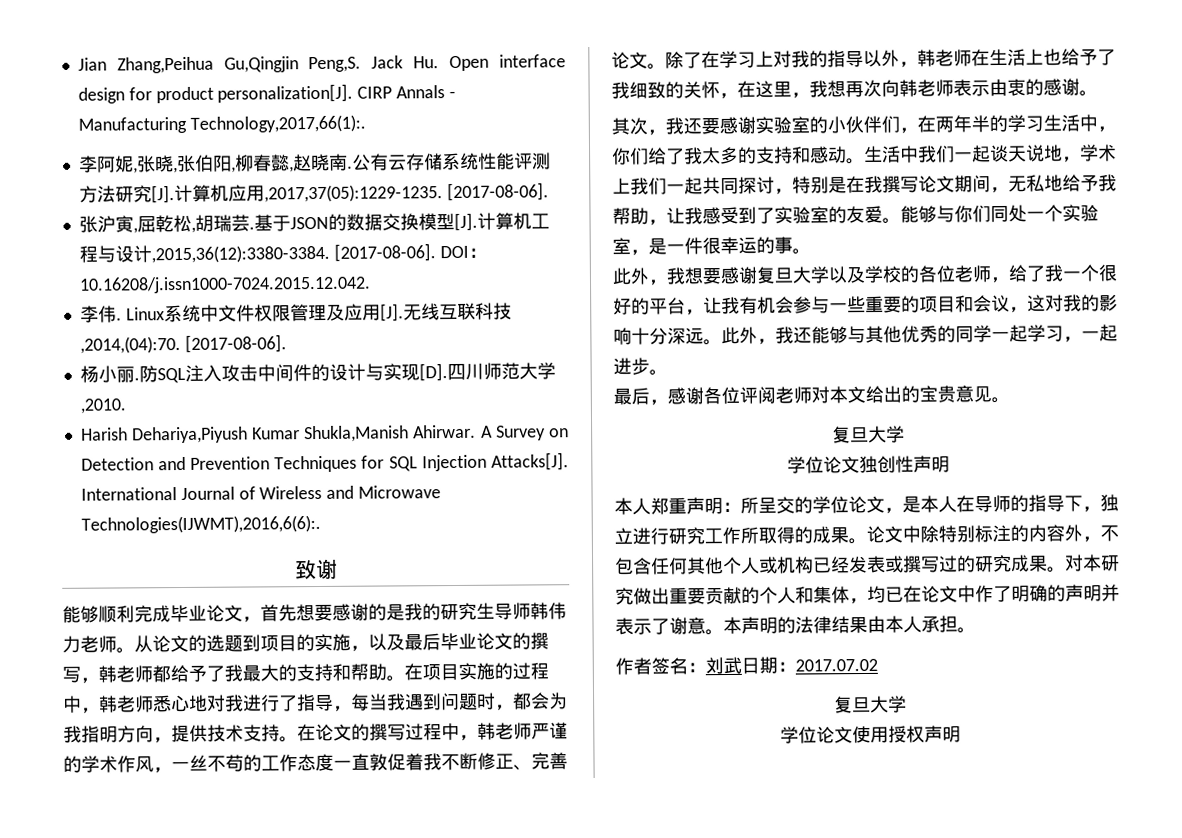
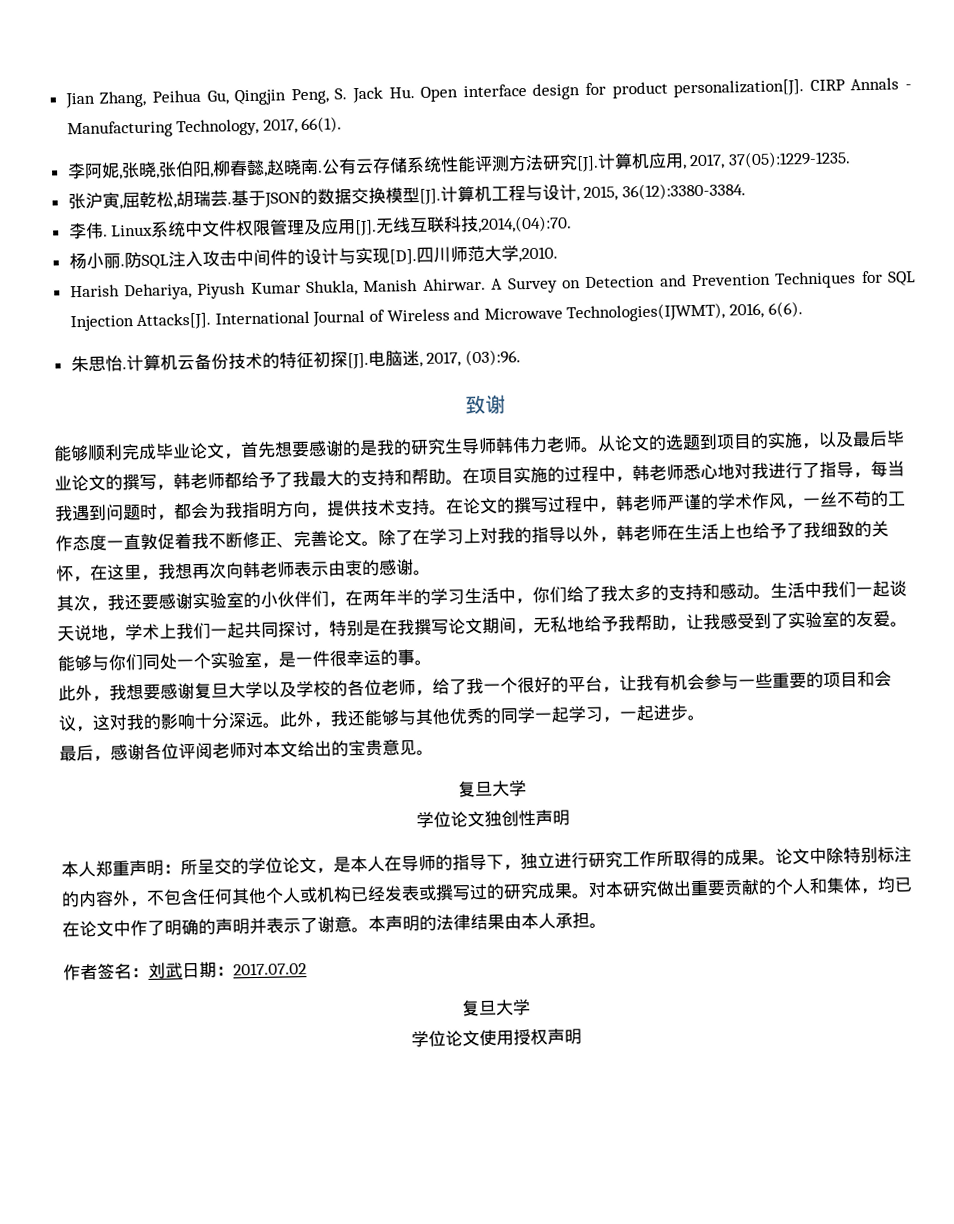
[116,56,362,74] Zhang,Peihua Gu,Qingjin Peng,S. -> [99,88,348,108] Zhang, Peihua Gu, Qingjin Peng, S.
[189,114,366,133] Technology,2017,66(1):. -> [176,116,343,137] Technology, 2017, 66(1).
[263,182,549,203] ,2017,37(05):1229-1235. [2017-08-06]. -> [682,150,851,170] , 2017, 37(05):1229-1235.
[150,243,487,264] [78,275,371,294] ,2015,36(12):3380-3384. [2017-08-06]. DOI：10.16208/j.issn1000-7024.2015.12.042. -> [575,182,746,202] , 2015, 36(12):3380-3384.
[184,334,287,353] [2017-08-06]. -> (573, 224) none
[131,425,410,444] Dehariya,Piyush Kumar Shukla,Manish -> [124,278,419,301] Dehariya, Piyush Kumar Shukla, Manish
[80,514,321,534] Technologies(IJWMT),2016,6(6):. -> [566,301,803,323] [70,349,521,373] Technologies(IJWMT), 2016, 6(6). // 朱思怡.计算机云备份技术的特征初探[J].电脑迷, 2017, (03):96.

